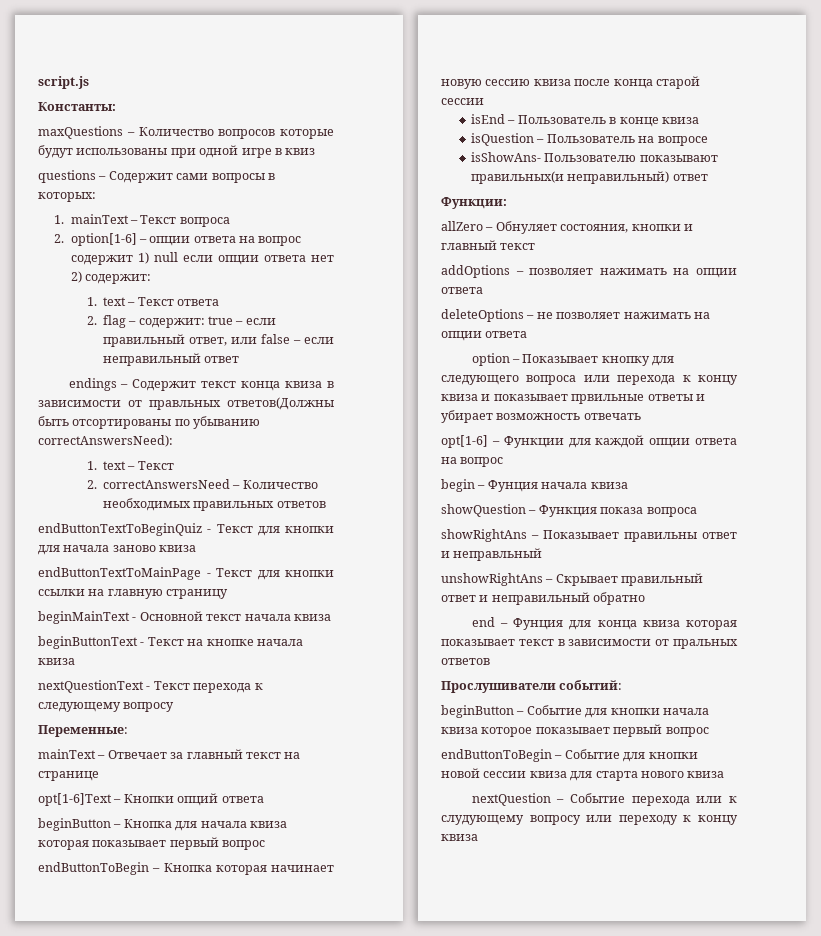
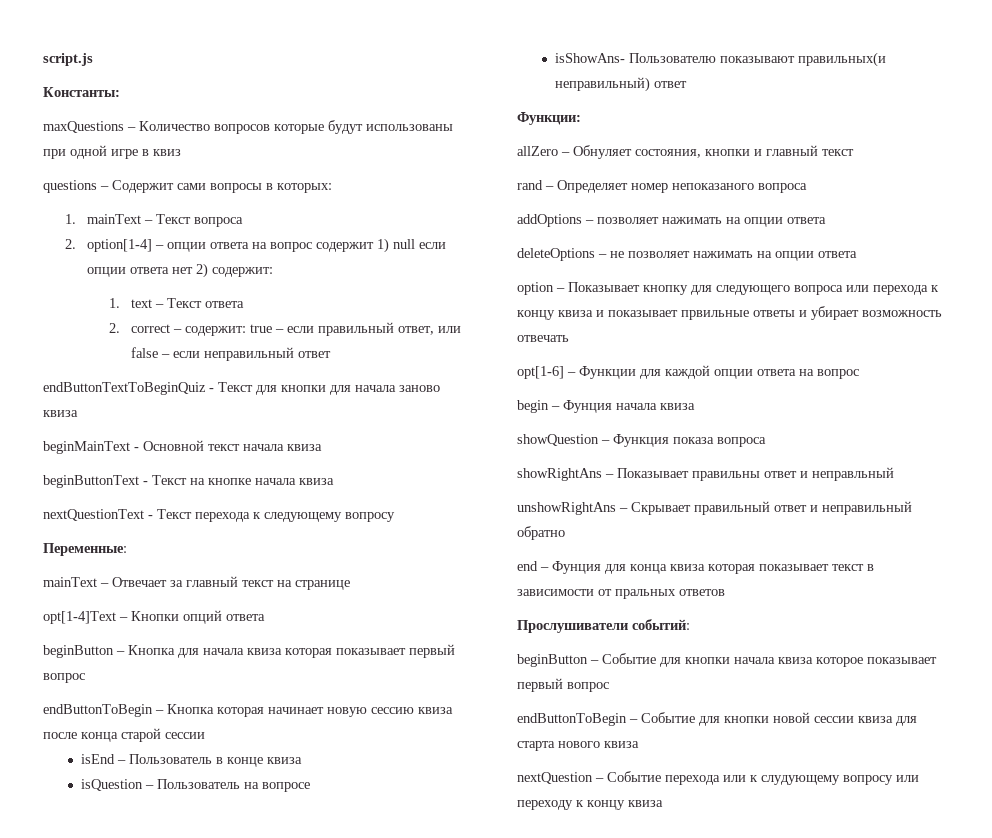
[70,233,137,246] option[1-6] -> [87,239,153,252] option[1-4]
[102,315,126,328] flag -> [131,324,171,333] correct
[68,378,335,391] [38,397,334,410] [38,416,261,429] [38,435,173,447] [86,461,174,470] [86,479,318,489] [102,498,326,511] // endings – Содержит текст конца квиза в зависимости от правльных ответов(Должны быть отсортированы по убыванию correctAnswersNeed): // 1. text – Текст // 2. correctAnswersNeed – Количество необходимых правильных ответов -> (332, 354) none
[38,567,334,580] [38,589,229,599] // endButtonTextToMainPage - Текст для кнопки ссылки на главную страницу -> (78, 413) none
[38,793,112,806] opt[1-6]Text -> [43,611,116,624] opt[1-4]Text
(536, 246) none -> [517,180,807,193] // rand – Определяет номер непоказаного вопроса

